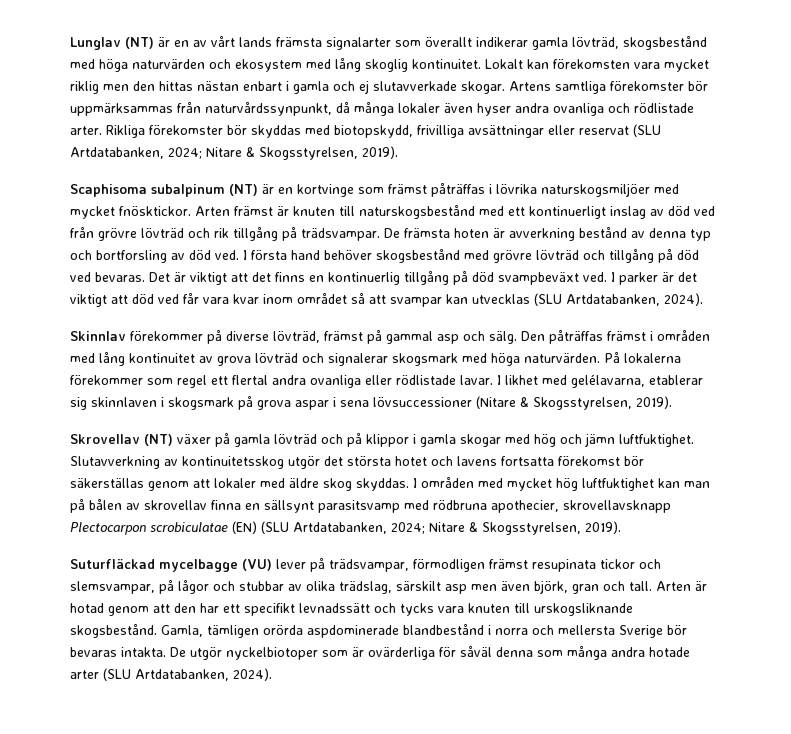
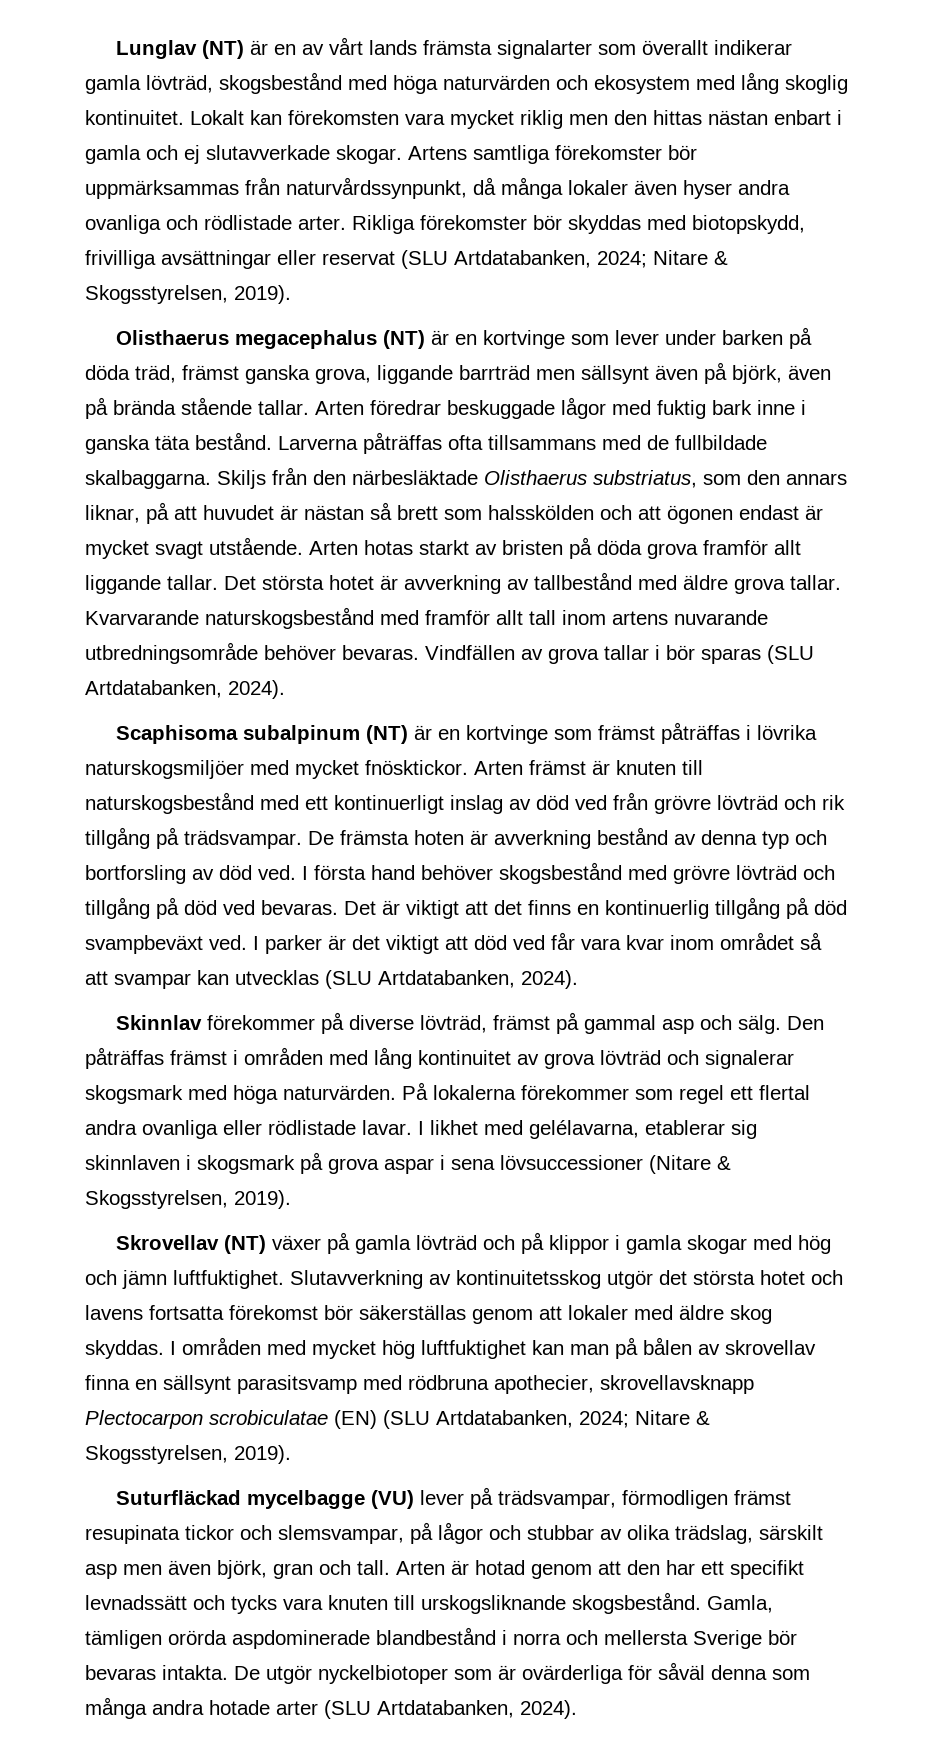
(398, 152) none -> [115,327,812,349] [85,362,831,384] [85,397,806,419] [85,432,767,454] [85,467,847,489] [85,502,823,524] [85,537,801,559] [85,572,841,594] [85,607,768,629] [85,642,814,664] [85,680,285,699] // Olisthaerus megacephalus (NT) är en kortvinge som lever under barken på döda träd, främst ganska grova, liggande barrträd men sällsynt även på björk, även på brända stående tallar. Arten föredrar beskuggade lågor med fuktig bark inne i ganska täta bestånd. Larverna påträffas ofta tillsammans med de fullbildade skalbaggarna. Skiljs från den närbesläktade Olisthaerus substriatus, som den annars liknar, på att huvudet är nästan så brett som halsskölden och att ögonen endast är mycket svagt utstående. Arten hotas starkt av bristen på döda grova framför allt liggande tallar. Det största hotet är avverkning av tallbestånd med äldre grova tallar. Kvarvarande naturskogsbestånd med framför allt tall inom artens nuvarande utbredningsområde behöver bevaras. Vindfällen av grova tallar i bör sparas (SLU Artdatabanken, 2024).

